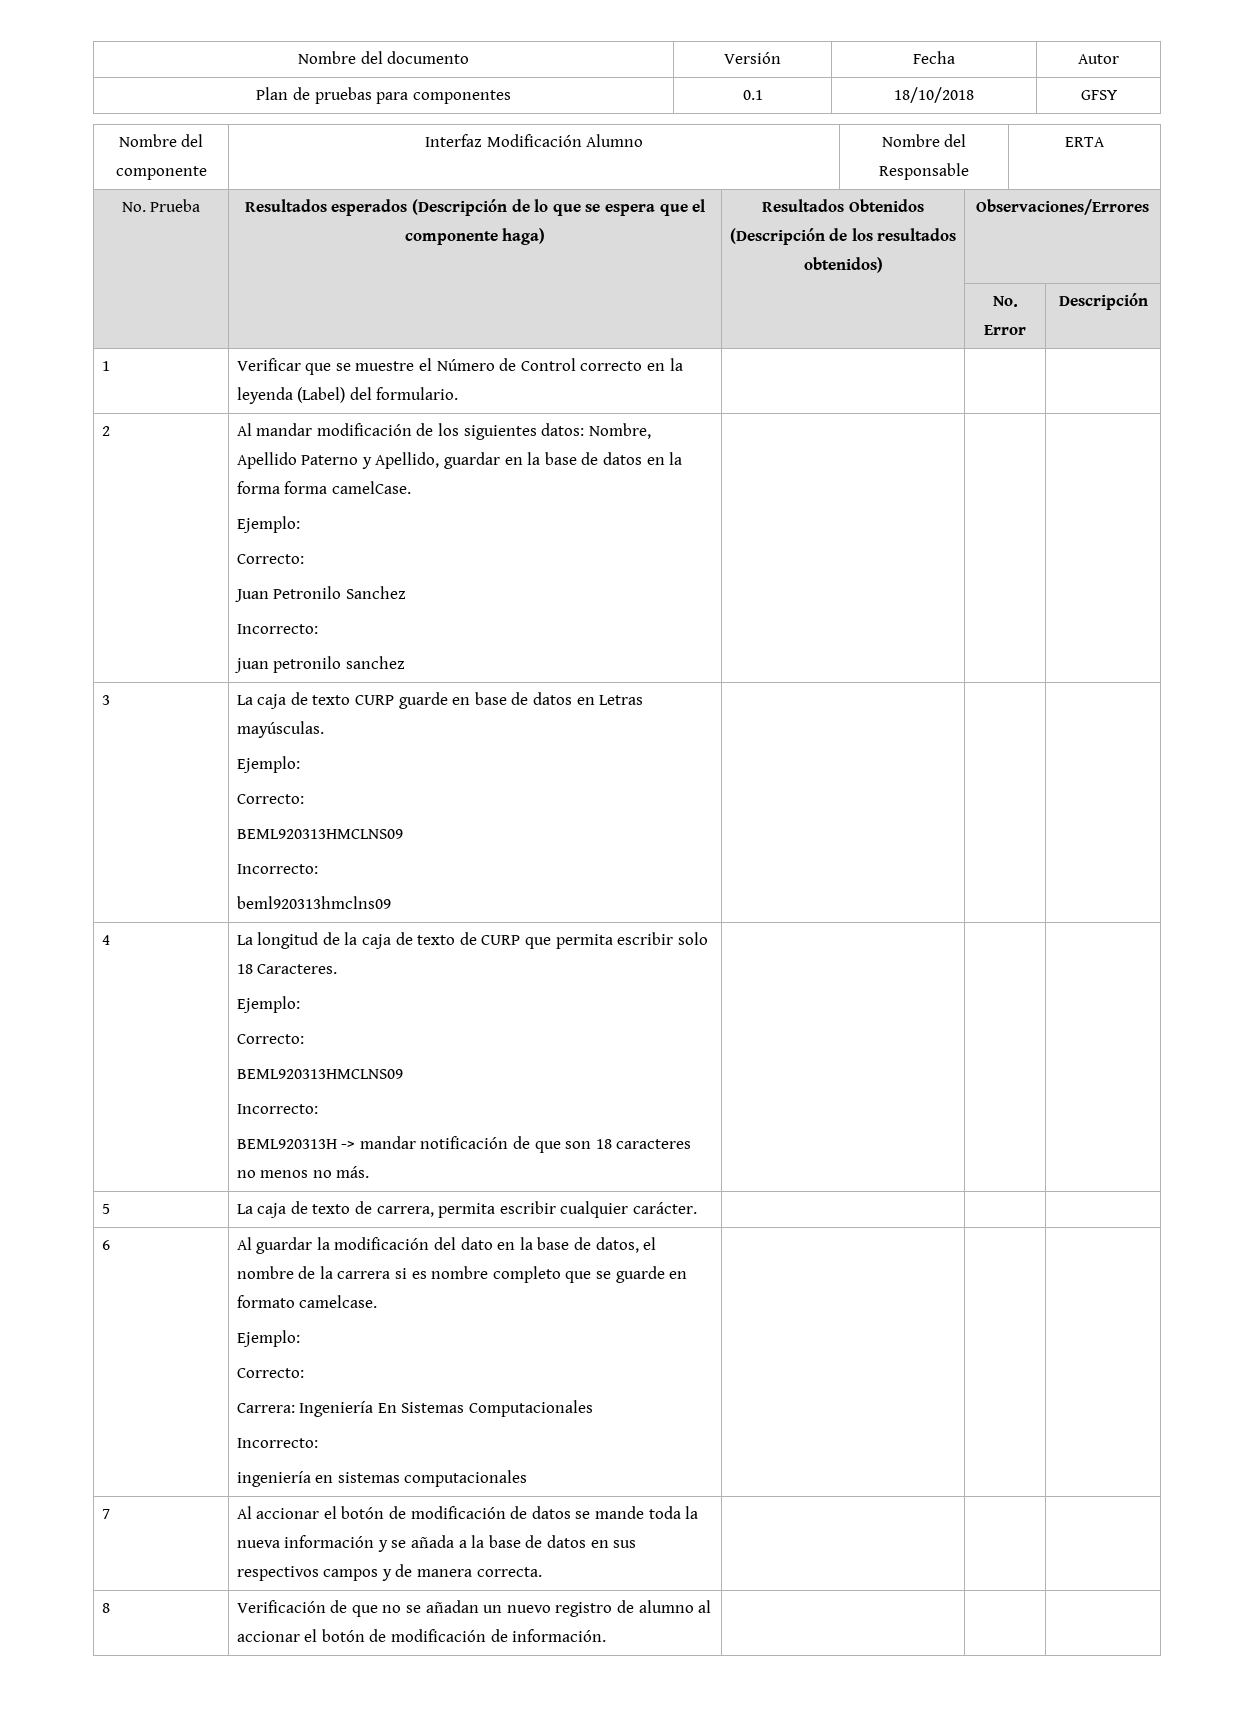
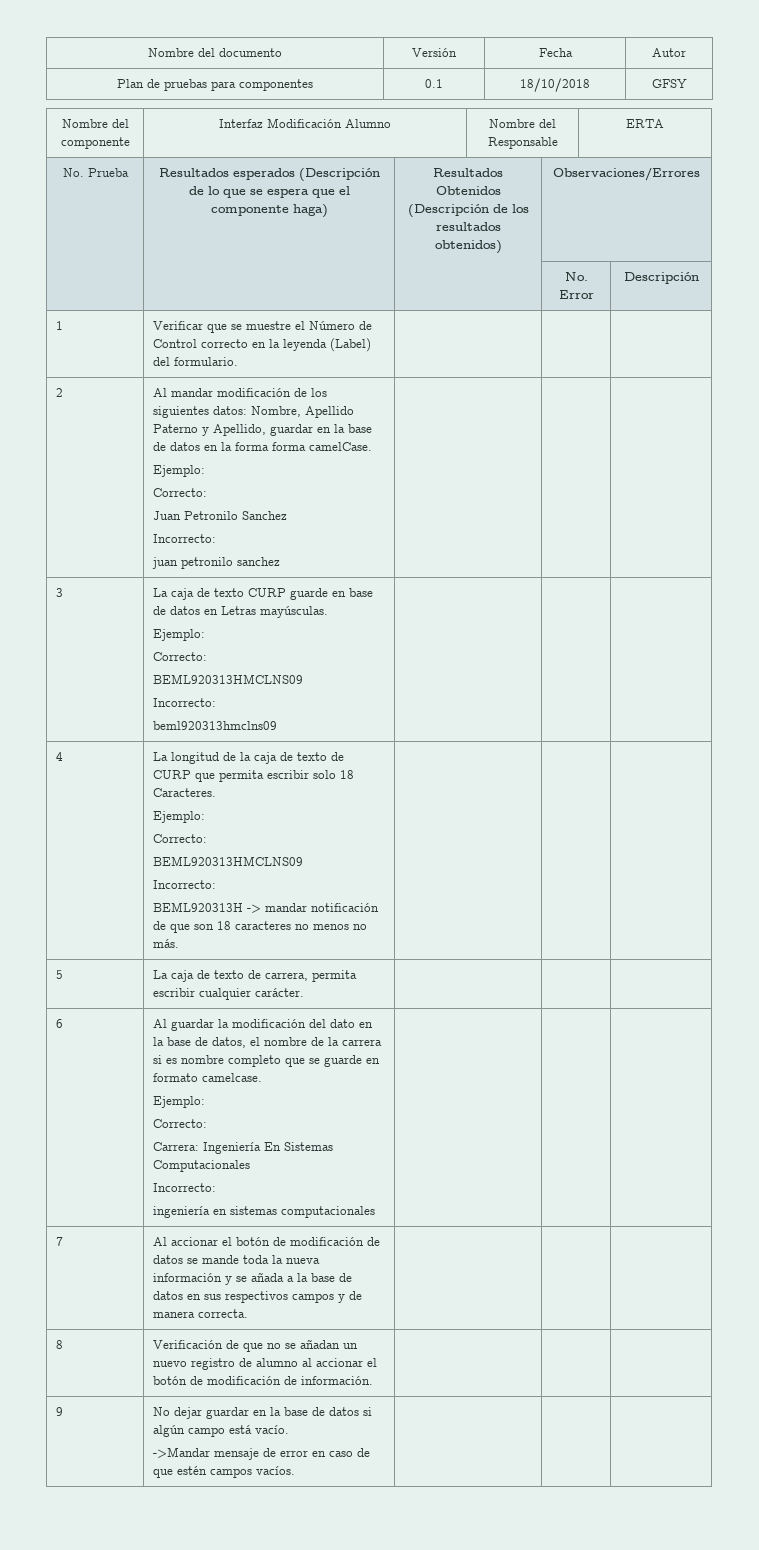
(607, 1635) none -> [56,1407,64,1416] [153,1407,373,1419] [153,1425,290,1437] [153,1447,371,1460] [153,1466,296,1478] // 9 | No dejar guardar en la base de datos si algún campo está vacío. // ->Mandar mensaje de error en caso de que estén campos vacíos. | | |

